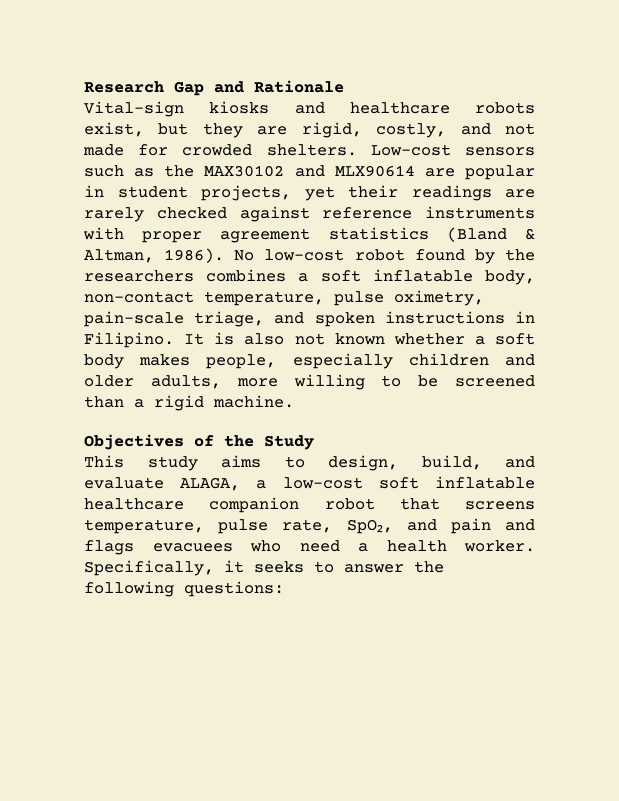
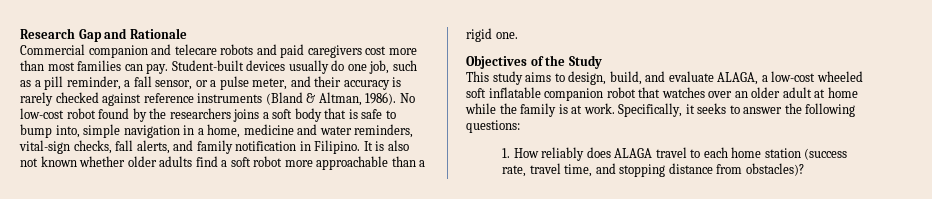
[84,101,535,117] [84,122,535,138] [83,144,535,156] [84,165,535,180] [84,185,535,201] Vital-sign kiosks and healthcare robots exist, but they are rigid, costly, and not made for crowded shelters. Low-cost sensors such as the MAX30102 and MLX90614 are popular in student projects, yet their readings are -> [20,44,417,58] [20,60,417,74] [20,76,402,90] Commercial companion and telecare robots and paid caregivers cost more than most families can pay. Student-built devices usually do one job, such as a pill reminder, a fall sensor, or a pulse meter, and their accuracy is
[83,227,429,243] with proper agreement statistics -> (263, 98) none
[206,269,535,285] [84,290,484,306] [84,311,505,327] combines a soft inflatable body, non-contact temperature, pulse oximetry, pain-scale triage, and spoken instructions -> [233,108,396,122] [20,124,414,138] [19,140,297,154] joins a soft body that is safe to bump into, simple navigation in a home, medicine and water reminders, vital-sign checks, fall alerts, and family notification
[474,333,535,345] [84,353,535,369] [84,374,535,390] a soft body makes people, especially children and older adults, more willing to be screened -> [127,156,389,170] older adults find a soft robot more approachable
[213,395,294,408] machine. -> [495,32,518,39] one.
[378,476,535,489] [84,498,184,510] soft inflatable healthcare -> [816,71,863,82] [466,87,541,98] wheeled soft inflatable
[465,501,535,510] [84,518,535,534] [84,540,535,555] screens temperature, pulse rate, SpO₂, and pain and flags evacuees who need a health worker. -> [661,87,858,98] [465,103,615,117] watches over an older adult at home while the family is at work.
(284, 589) none -> [501,147,848,161] [501,163,804,177] // 1. How reliably does ALAGA travel to each home station (success rate, travel time, and stopping distance from obstacles)?

